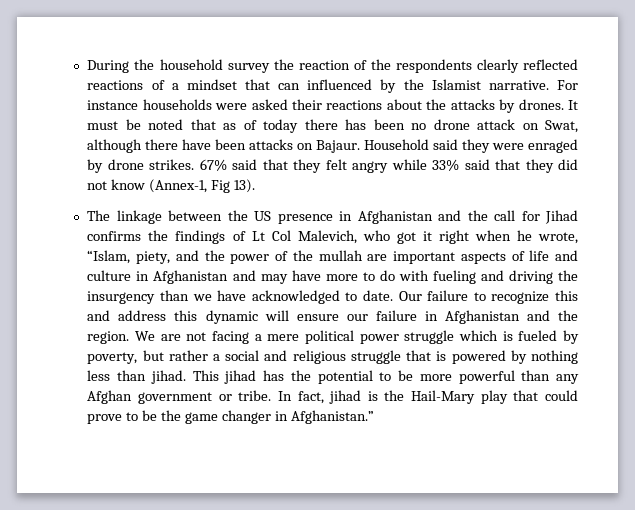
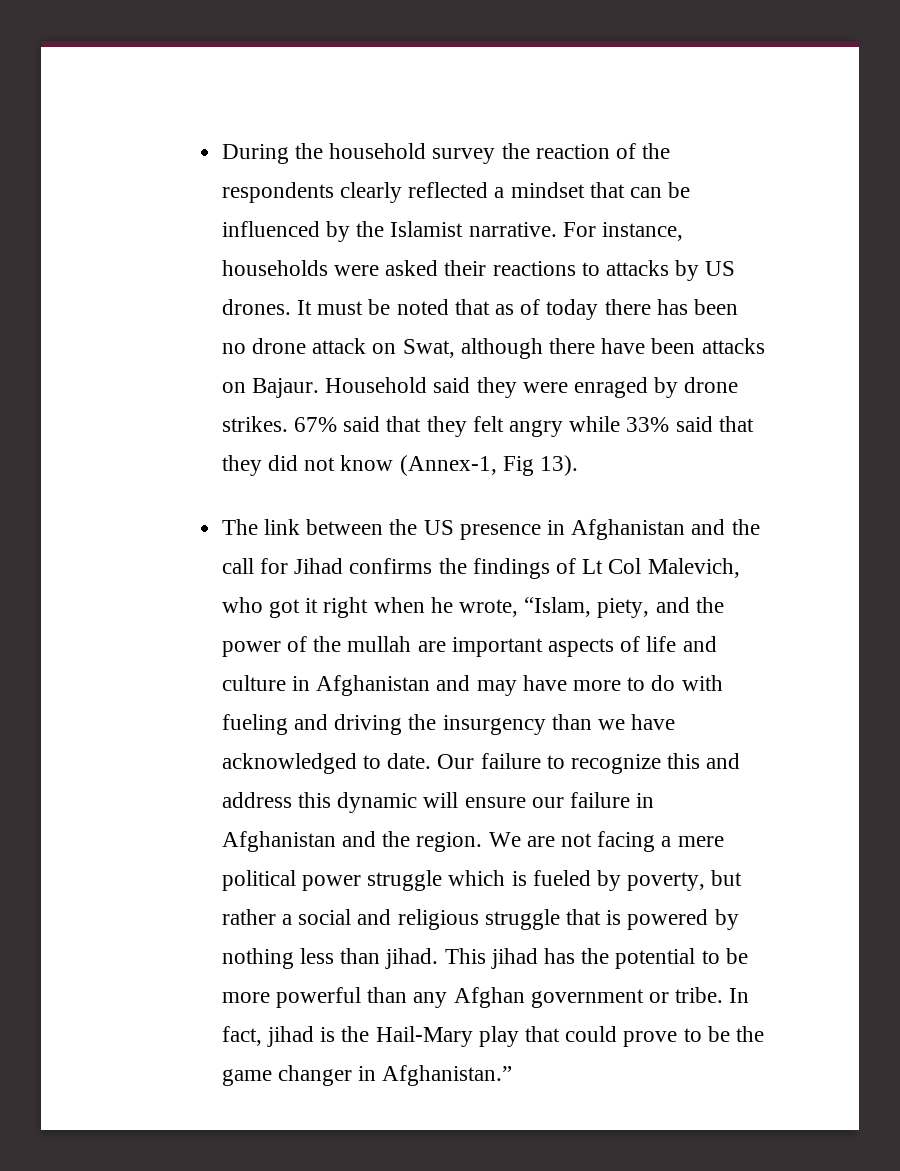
[87,80,165,90] reactions of -> (489, 190) none
(301, 86) none -> [668,182,691,198] be
[87,100,139,110] instance -> [601,222,683,241] instance,
[386,99,447,110] about the -> [581,262,600,276] to
(516, 106) none -> [705,261,736,276] US
[116,210,162,224] linkage -> [263,519,300,535] link

